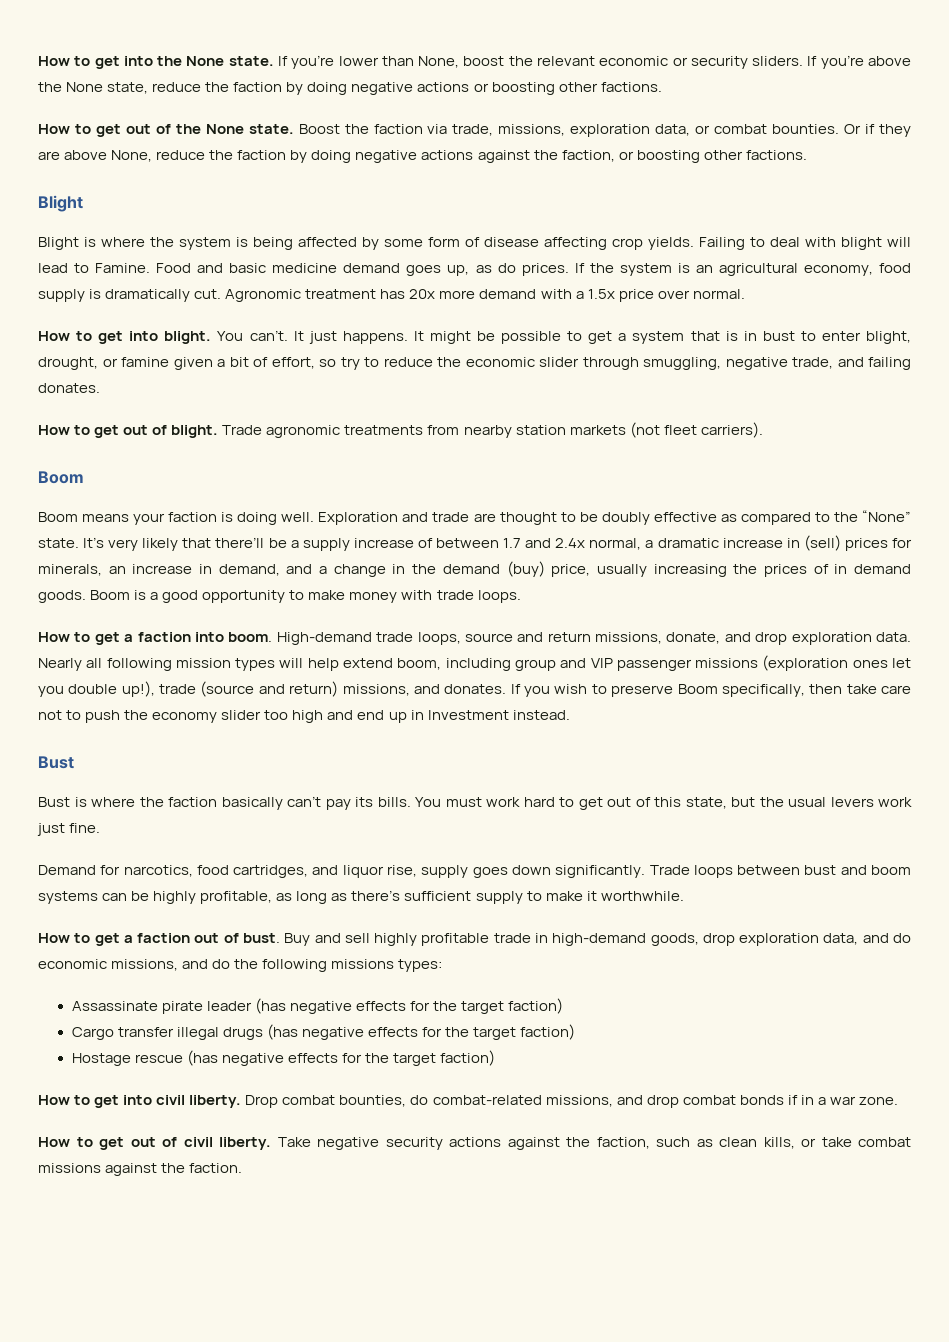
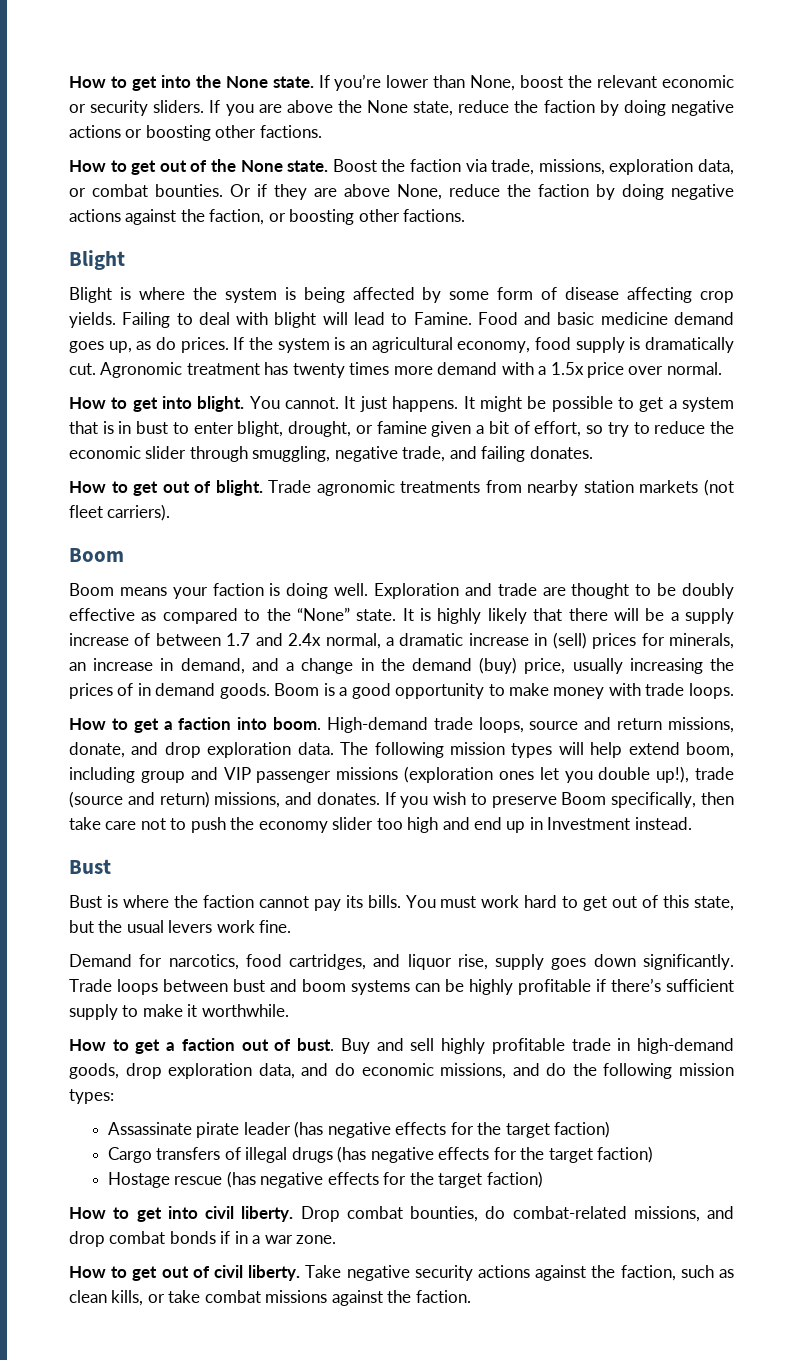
[820,55,864,69] you’re -> [225,104,282,116] you are
[409,289,436,299] 20x -> [292,362,390,378] twenty times
[249,330,288,341] can’t. -> [285,397,340,409] cannot.
[83,537,265,551] It’s very likely that there’ll -> [402,608,639,624] It is highly likely that there will
[38,658,103,671] Nearly all -> [340,742,369,755] The
[221,796,321,810] basically can’t -> [258,896,309,908] cannot
[37,823,65,836] just -> (255, 926) none
[200,891,348,904] profitable, as long as -> [518,979,606,995] profitable if
[331,959,395,969] missions -> [679,1063,734,1076] mission
[117,1027,174,1037] transfer -> [156,1147,241,1160] transfers of

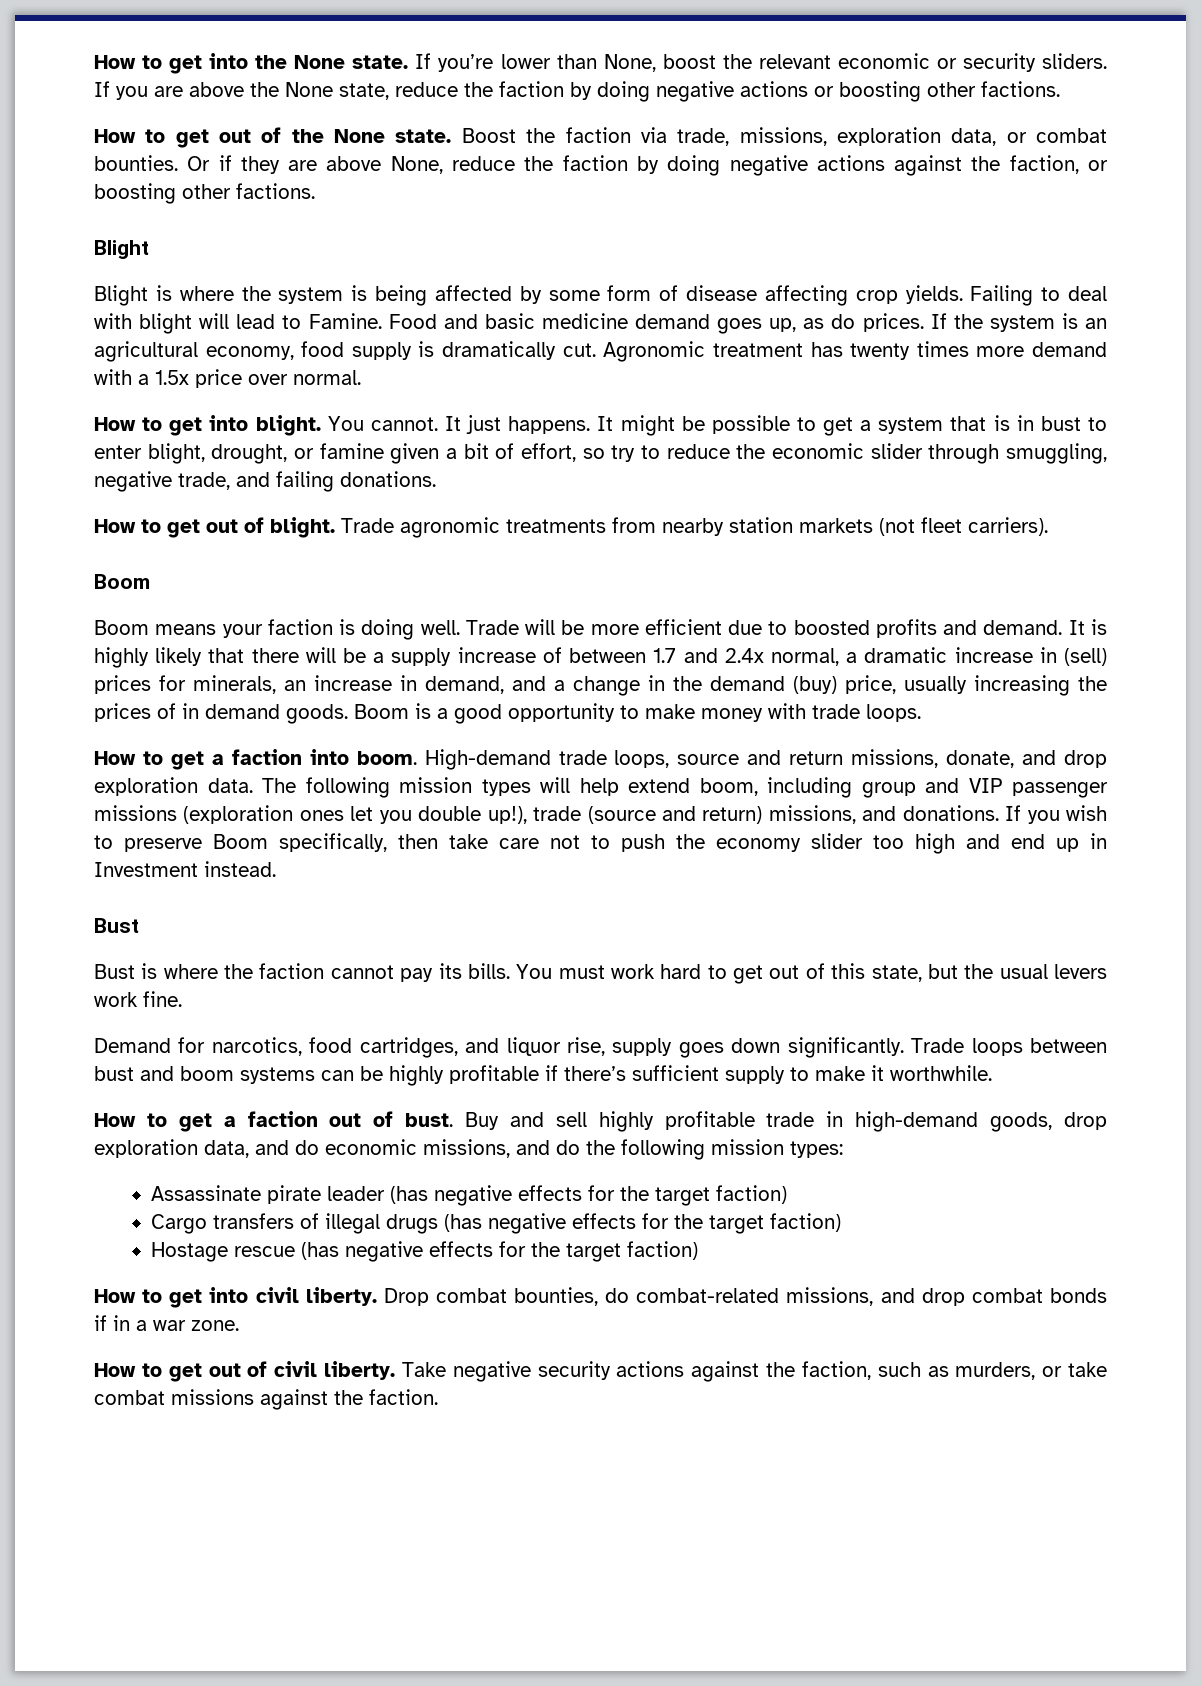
[529,446,593,459] donates. -> [340,471,436,487] donations.
[374,583,734,599] [69,607,397,624] Exploration and trade are thought to be doubly effective as compared to the “None” state. -> [465,619,1063,638] Trade will be more efficient due to boosted profits and demand.
[316,792,380,805] donates. -> [902,805,999,821] donations.
[69,1290,144,1306] clean kills, -> [955,1362,1036,1380] murders,

